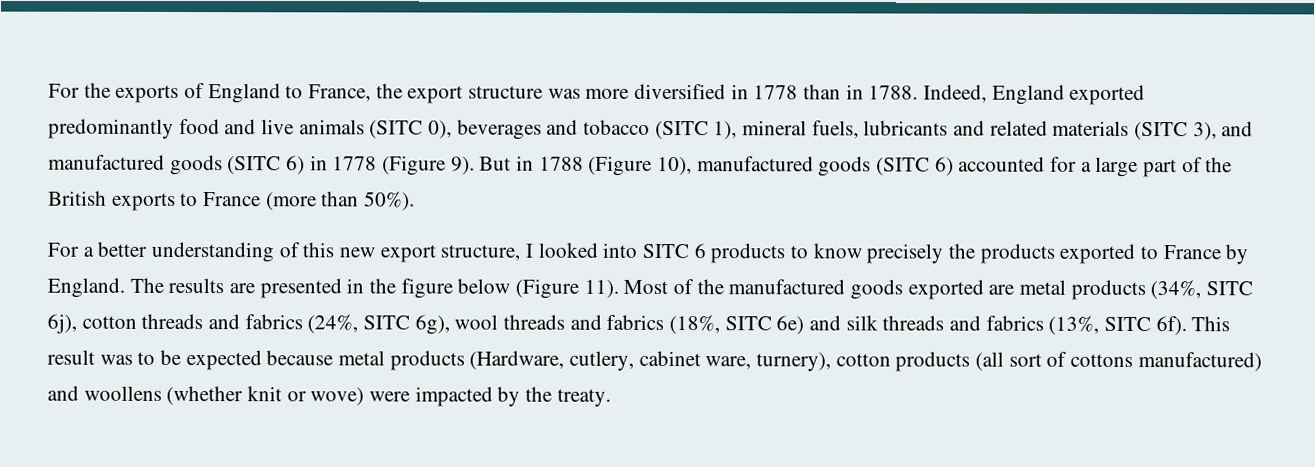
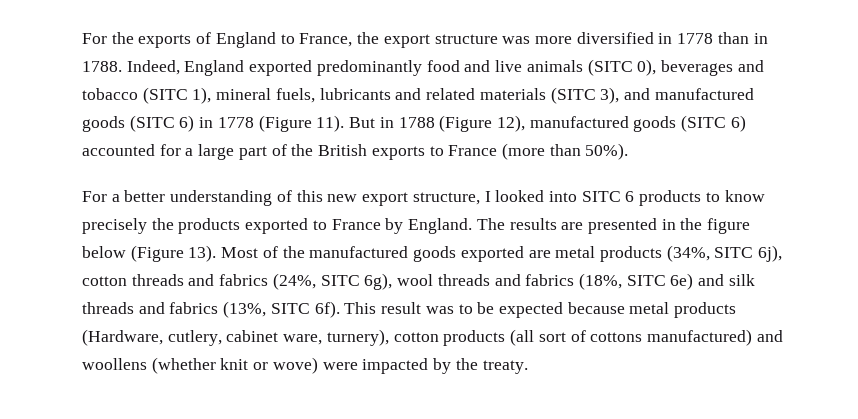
[450,156,475,175] 9). -> [316,115,345,132] 11).
[657,156,693,176] 10), -> [496,115,525,132] 12),
[583,279,619,298] 11). -> [188,245,217,262] 13).

